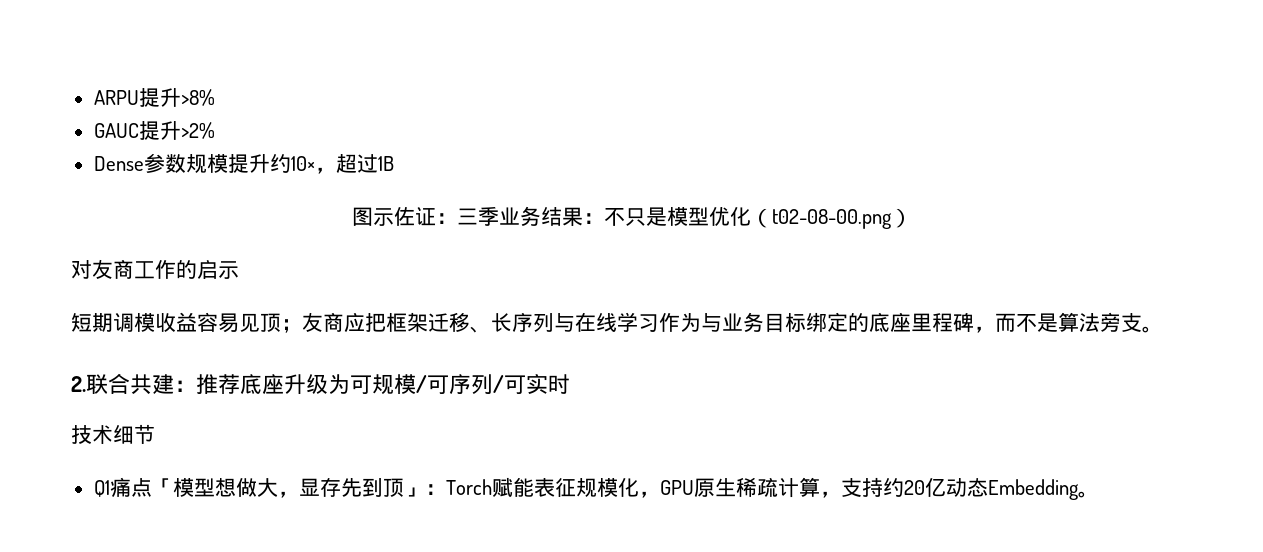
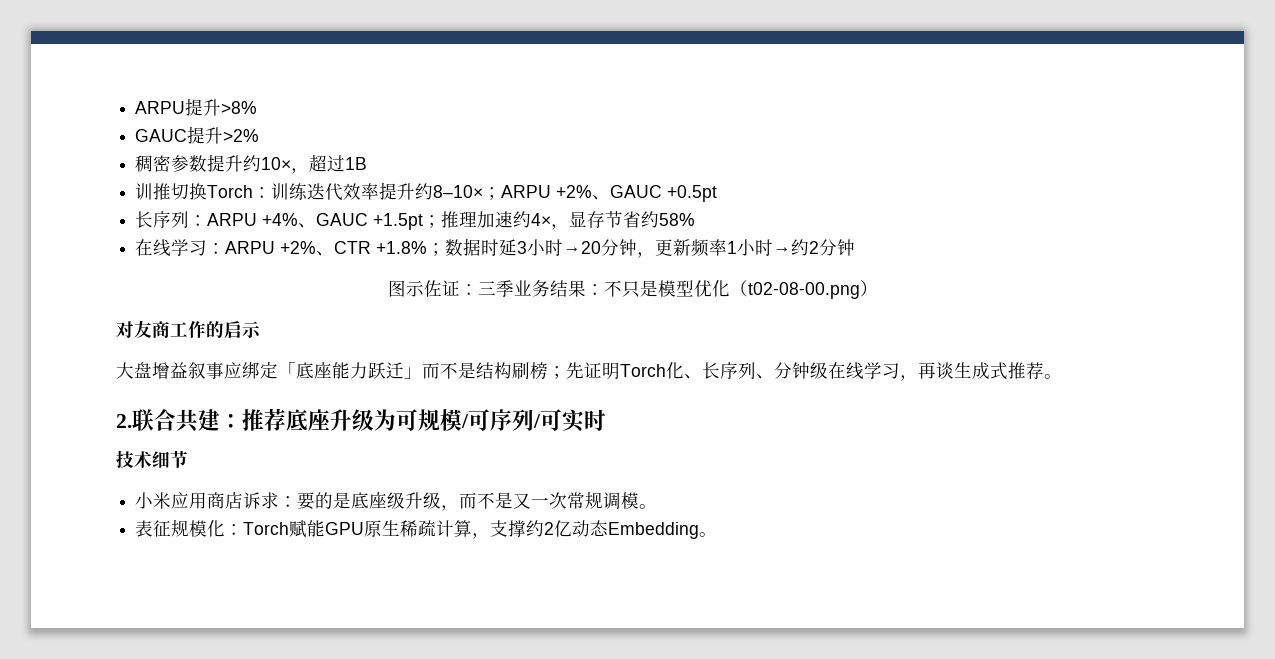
[93,153,228,173] Dense参数规模 -> [135,155,208,172] 稠密参数
(394, 163) none -> [135,182,718,202] [135,211,696,230] [135,238,856,258] // 训推切换Torch：训练迭代效率提升约8–10×；ARPU +2%、GAUC +0.5pt // 长序列：ARPU +4%、GAUC +1.5pt；推理加速约4×，显存节省约58% // 在线学习：ARPU +2%、CTR +1.8%；数据时延3小时→20分钟，更新频率1小时→约2分钟
[71,312,1142,333] 短期调模收益容易见顶；友商应把框架迁移、长序列与在线学习作为与业务目标绑定的底座里程碑，而不是算法旁支 -> [116,361,1044,381] 大盘增益叙事应绑定「底座能力跃迁」而不是结构刷榜；先证明Torch化、长序列、分钟级在线学习，再谈生成式推荐
[93,477,660,498] Q1痛点「模型想做大，显存先到顶」：Torch赋能表征规模化， -> [135,491,658,511] [135,519,326,538] 小米应用商店诉求：要的是底座级升级，而不是又一次常规调模。 // 表征规模化：Torch赋能
[861,477,925,497] 持约20 -> [508,520,555,538] 撑约2

